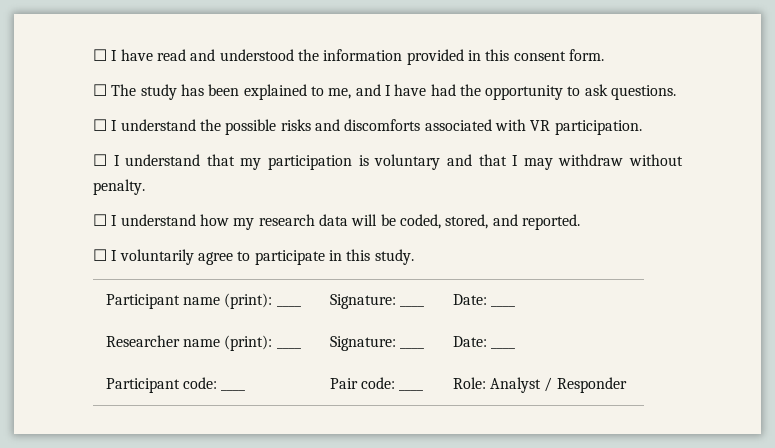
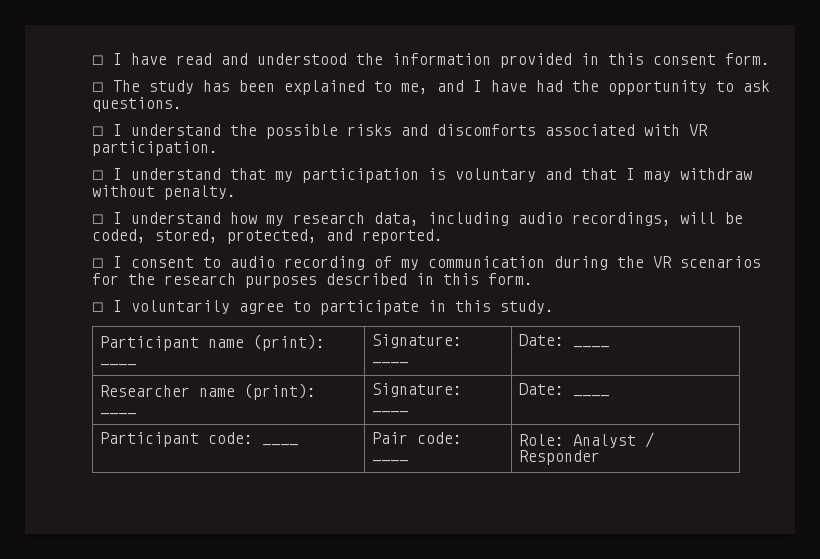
[318,214,348,226] data -> [374,212,671,226] data, including audio recordings,
(489, 221) none -> [227,229,317,244] protected,
(580, 222) none -> [92,256,761,270] [92,273,533,288] // ☐ I consent to audio recording of my communication during the VR scenarios for the research purposes described in this form.

